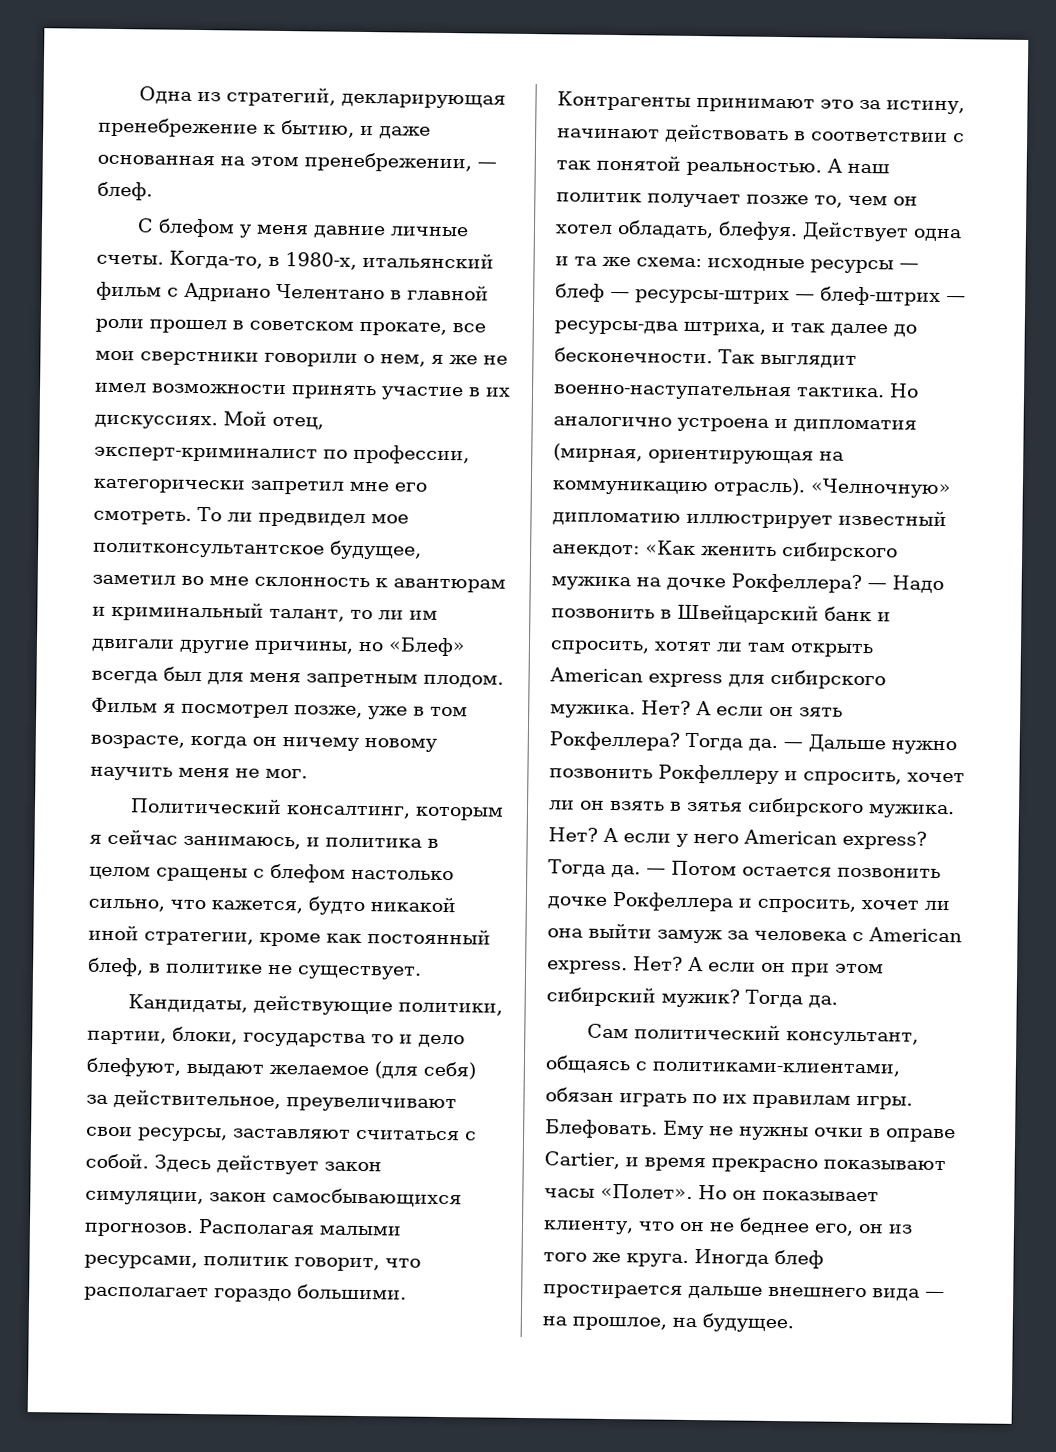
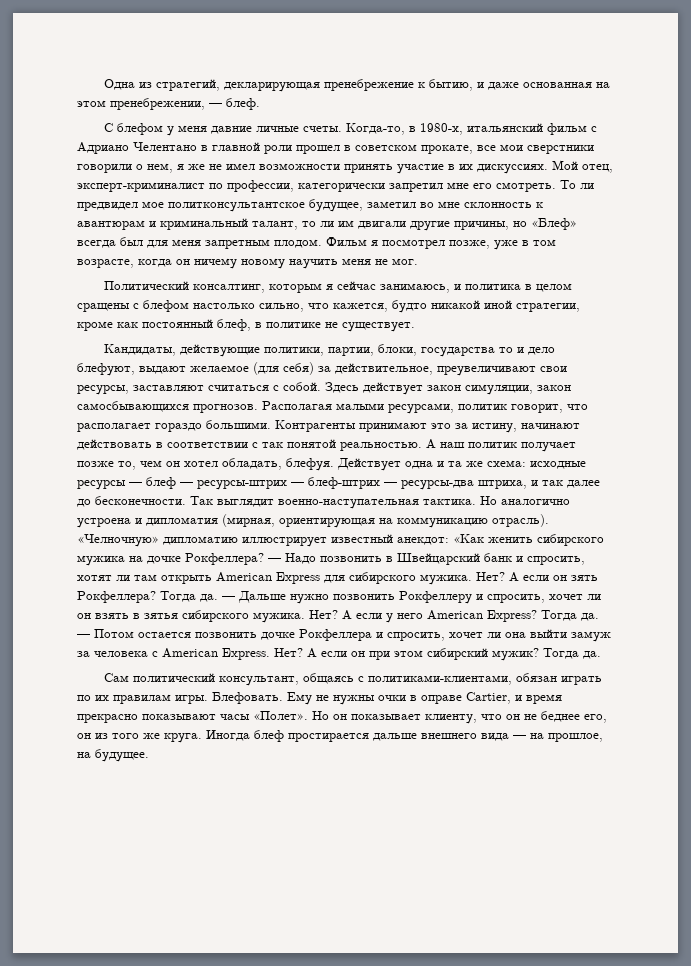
[648,673,723,688] express -> [276,572,320,584] Express
[842,830,927,850] express? -> [487,610,537,622] Express?
[547,960,628,975] express. -> [222,648,270,660] Express.

